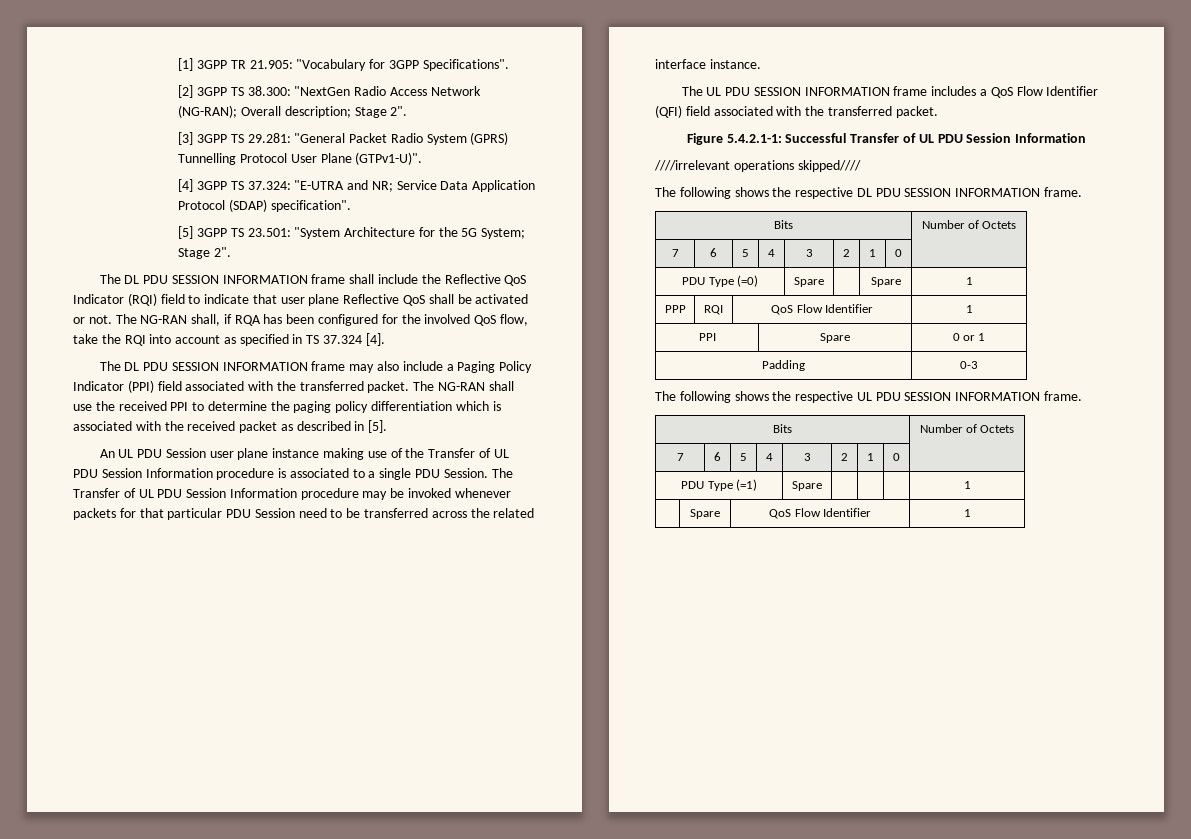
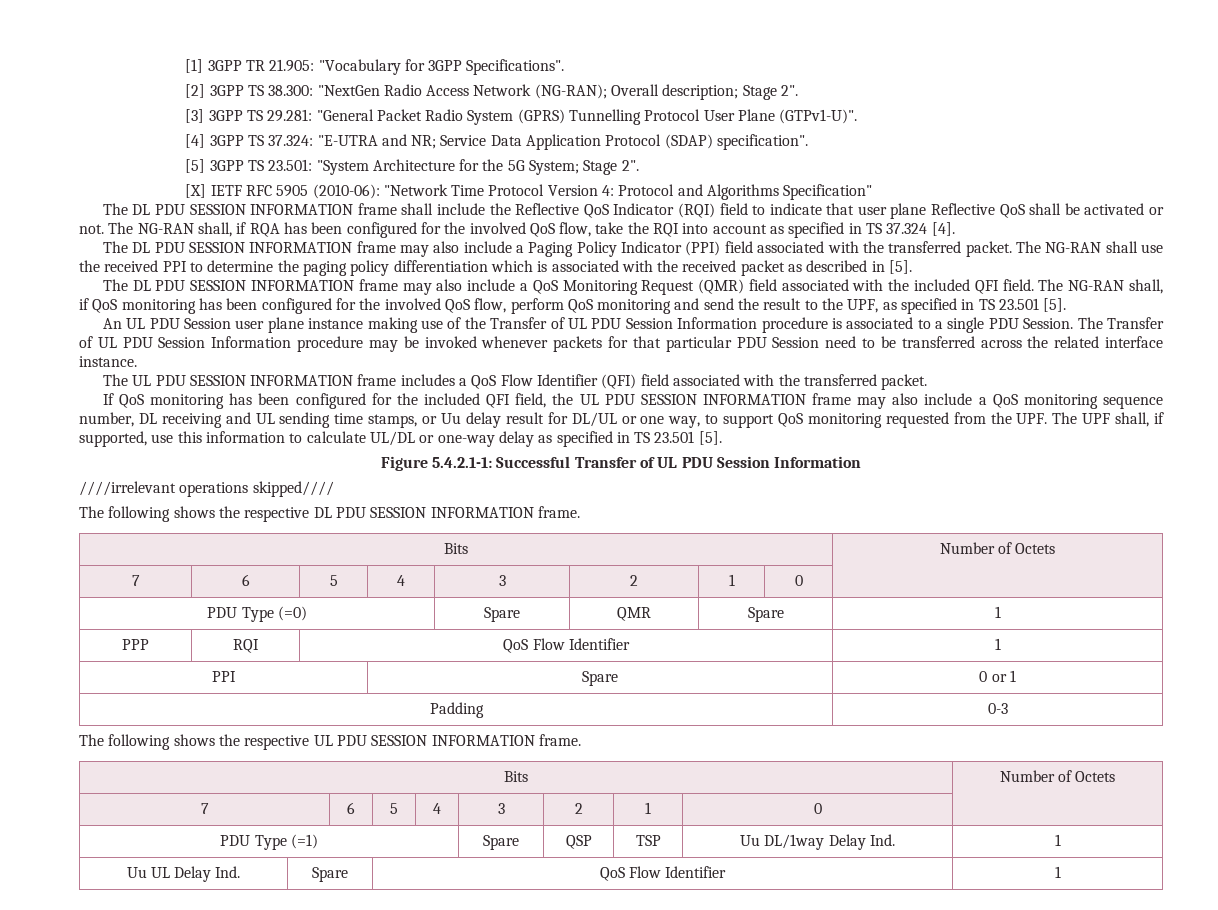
(232, 252) none -> [185,184,873,200] // [X] IETF RFC 5905 (2010-06): "Network Time Protocol Version 4: Protocol and Algorithms Specification"
(388, 426) none -> [102,279,1164,295] [79,298,1067,314] // The DL PDU SESSION INFORMATION frame may also include a QoS Monitoring Request (QMR) field associated with the included QFI field. The NG-RAN shall, if QoS monitoring has been configured for the involved QoS flow, perform QoS monitoring and send the result to the UPF, as specified in TS 23.501 [5].
(938, 112) none -> [102,393,1163,409] [79,412,1164,428] [79,431,722,447] // If QoS monitoring has been configured for the included QFI field, the UL PDU SESSION INFORMATION frame may also include a QoS monitoring sequence number, DL receiving and UL sending time stamps, or Uu delay result for DL/UL or one way, to support QoS monitoring requested from the UPF. The UPF shall, if supported, use this information to calculate UL/DL or one-way delay as specified in TS 23.501 [5].
(824, 282) none -> [617,607,651,621] QMR
[963,481,971,489] | | | 1 // -> [565,835,592,849] [635,835,661,846] [740,834,895,850] [1054,834,1061,846] [126,866,241,882] QSP | TSP | Uu DL/1way Delay Ind. | 1 // Uu UL Delay Ind.

